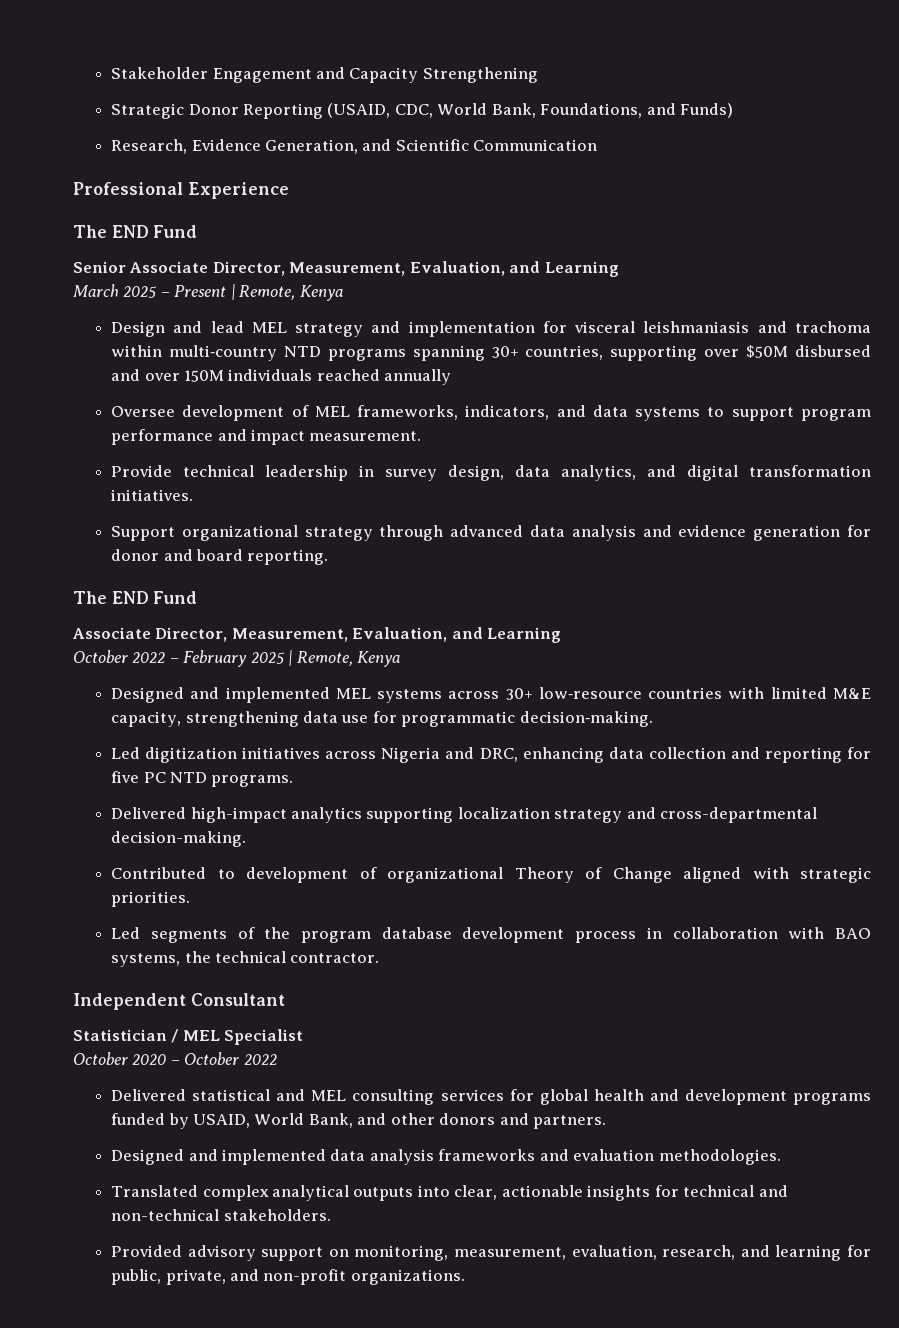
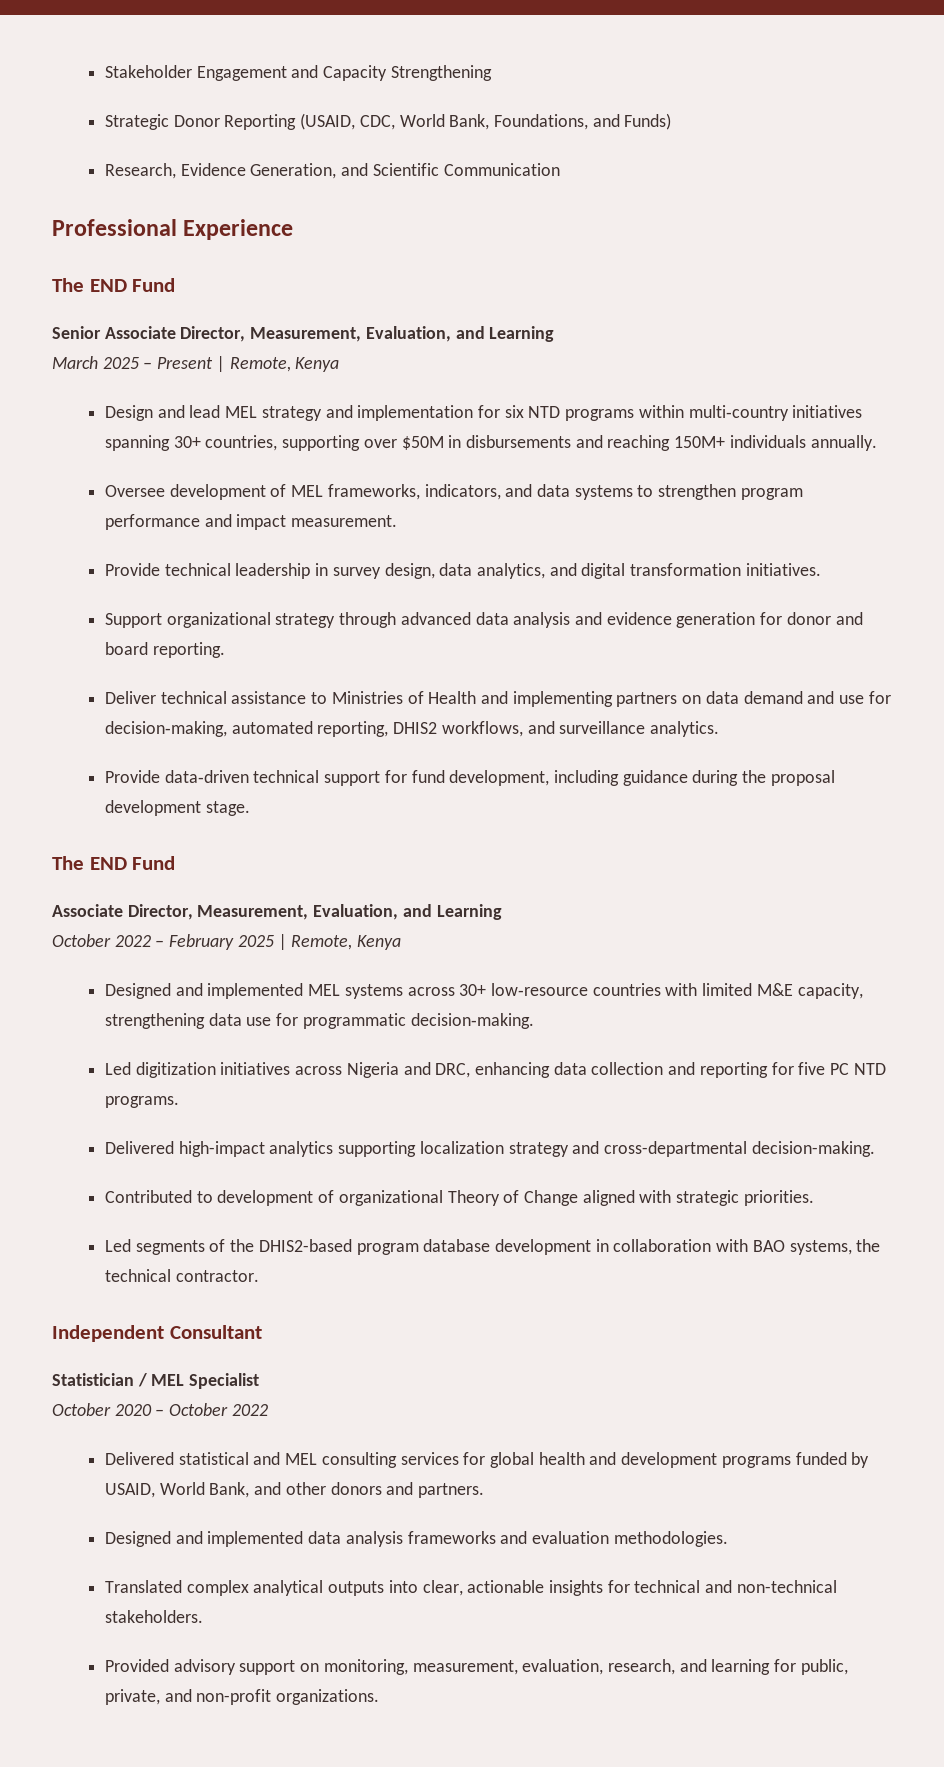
[574,321,872,333] [111,345,406,361] visceral leishmaniasis and trachoma within multi‑country NTD programs -> [504,405,863,421] six NTD programs within multi‑country initiatives
[795,345,871,357] [111,369,452,385] disbursed and over 150M individuals reached annually -> [448,435,877,451] in disbursements and reaching 150M+ individuals annually.
[731,407,794,421] support -> [658,484,737,500] strengthen
(329, 557) none -> [104,691,891,707] [104,721,719,737] [104,770,835,786] [104,800,250,816] // Deliver technical assistance to Ministries of Health and implementing partners on data demand and use for decision‑making, automated reporting, DHIS2 workflows, and surveillance analytics. // Provide data‑driven technical support for fund development, including guidance during the proposal development stage.
(291, 933) none -> [258,1239,352,1252] DHIS2-based
[575,931,637,943] process -> (591, 1247) none

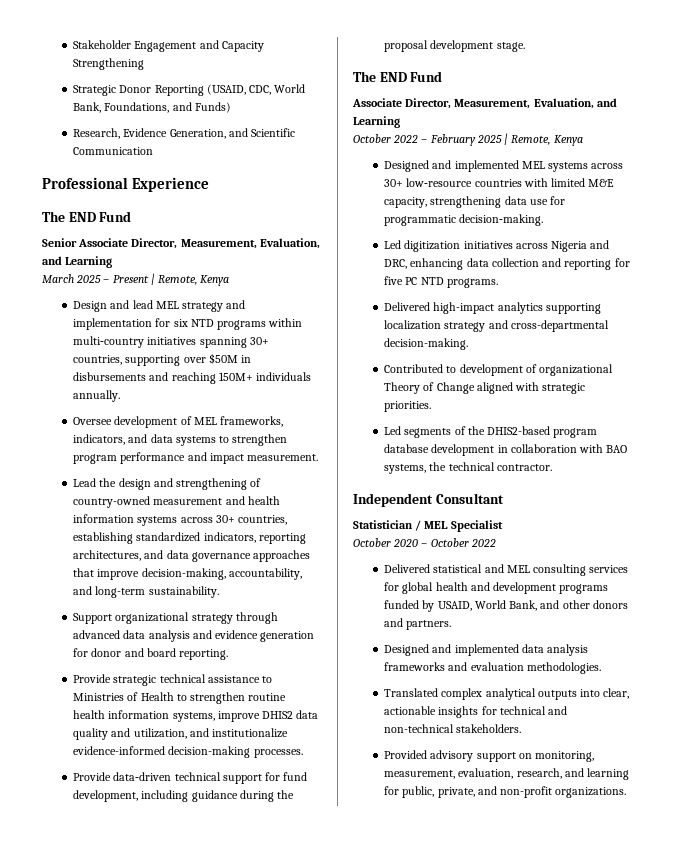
[104,563,821,579] Provide technical leadership in survey design, data analytics, and digital transformation initiatives. -> [73,478,262,490] [73,496,280,508] [73,514,288,526] [73,532,306,544] [73,550,311,562] [73,568,302,580] [73,586,219,598] Lead the design and strengthening of country-owned measurement and health information systems across 30+ countries, establishing standardized indicators, reporting architectures, and data governance approaches that improve decision-making, accountability, and long-term sustainability.
[104,691,156,704] Deliver -> [73,674,157,686] Provide strategic
[480,691,891,707] [104,721,719,737] and implementing partners on data demand and use for decision‑making, automated reporting, DHIS2 workflows, and surveillance analytics. -> [176,692,287,704] [73,710,319,722] [73,728,289,740] [73,746,303,758] to strengthen routine health information systems, improve DHIS2 data quality and utilization, and institutionalize evidence-informed decision-making processes.

